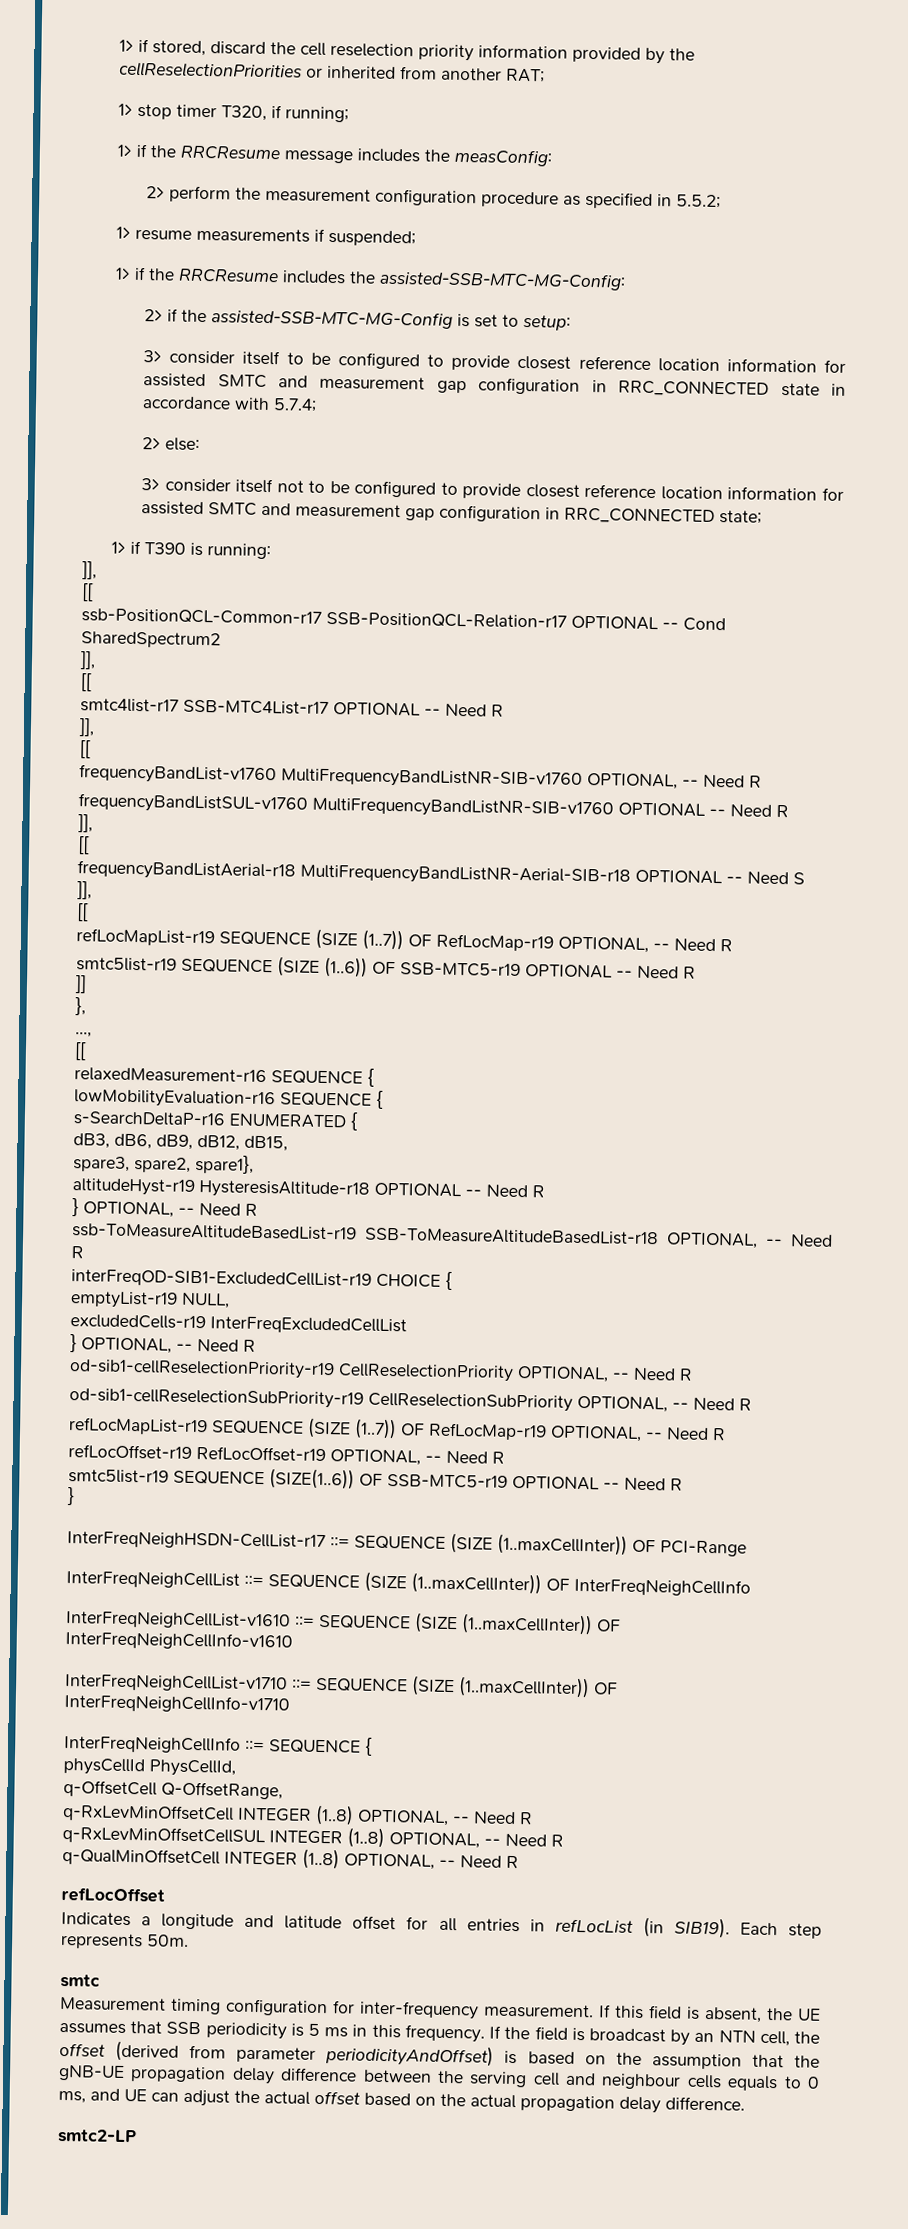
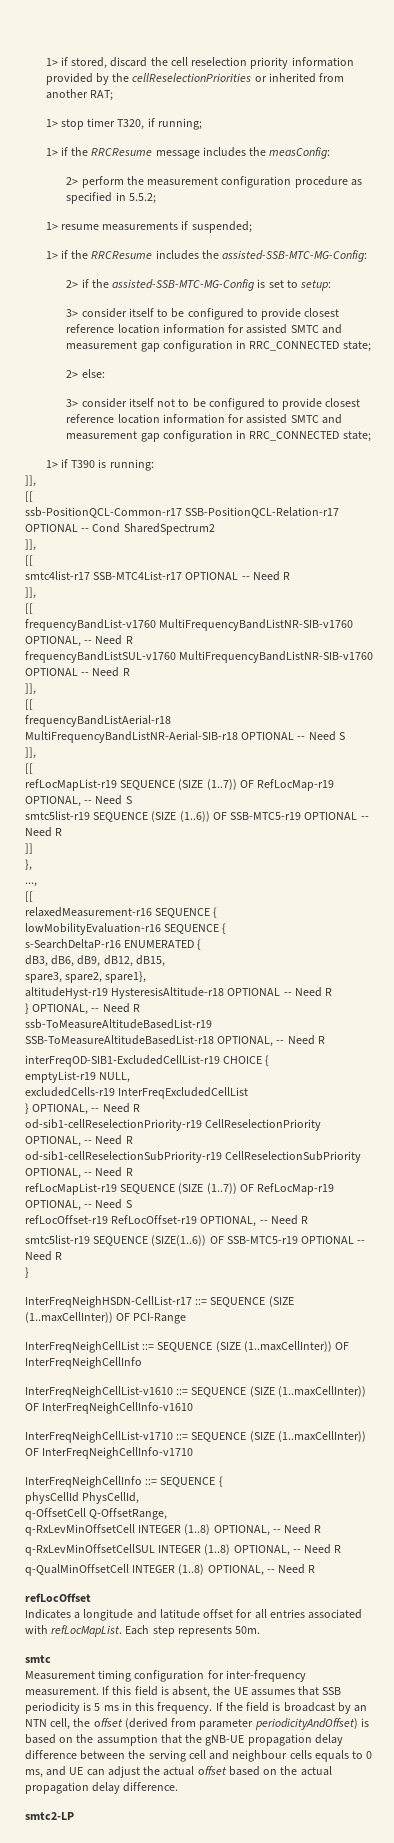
[780,382,846,397] [142,396,318,412] state in accordance with 5.7.4; -> [342,341,371,352] state;
[720,939,733,952] R -> [125,796,132,804] S
[712,1428,726,1441] R -> [125,1200,132,1208] S
[529,1917,730,1939] in refLocList (in SIB19). -> [308,1609,363,1619] [25,1625,123,1637] associated with refLocMapList.

